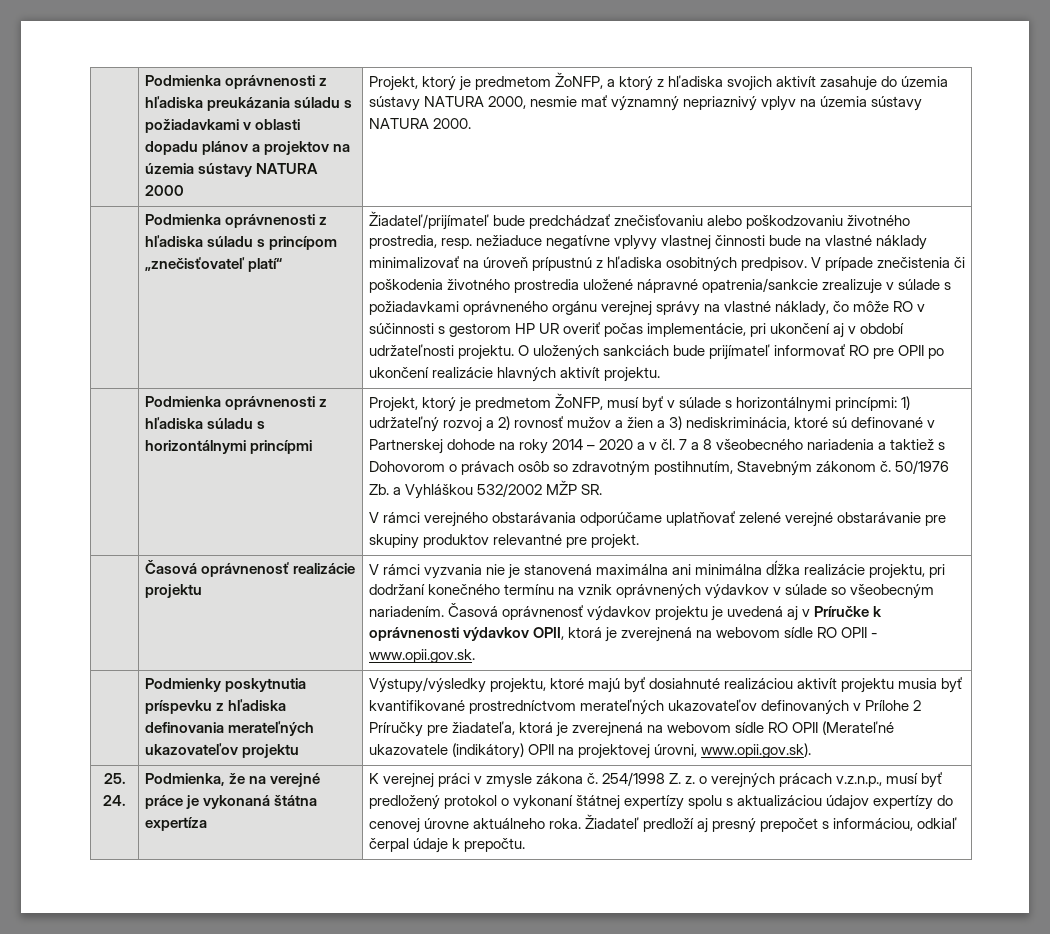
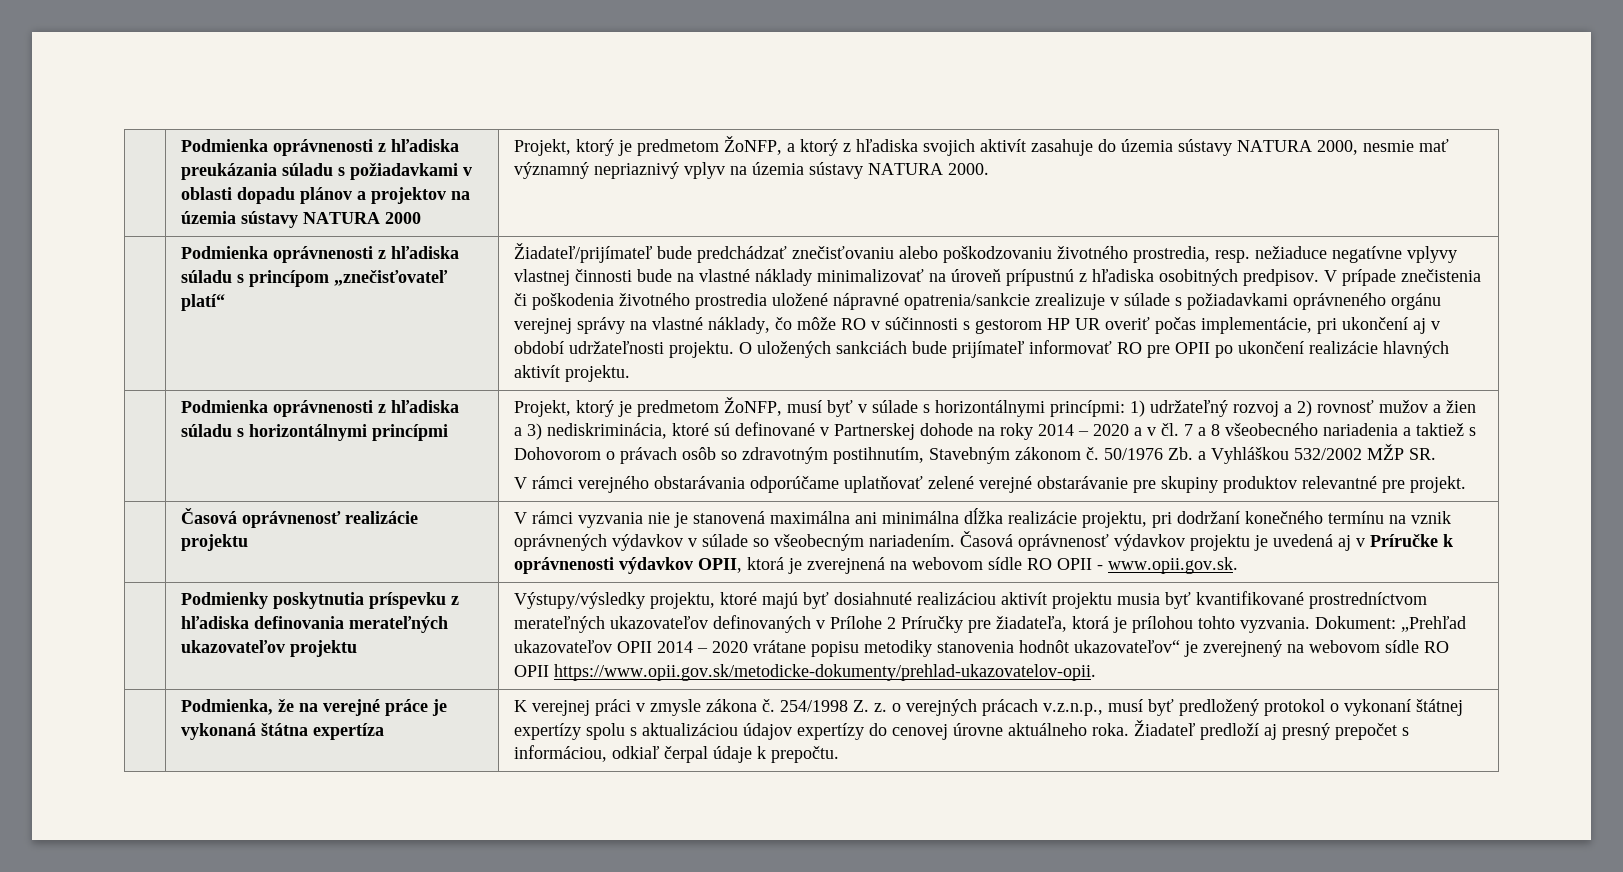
[571,721,895,737] [368,743,811,759] [103,773,126,784] [103,795,126,806] zverejnená na webovom sídle RO OPII (Merateľné ukazovatele (indikátory) OPII na projektovej úrovni, www.opii.gov.sk). // 25. 24. -> [1131,616,1466,633] [513,640,1449,657] [513,664,1096,681] prílohou tohto vyzvania. Dokument: „Prehľad ukazovateľov OPII 2014 – 2020 vrátane popisu metodiky stanovenia hodnôt ukazovateľov“ je zverejnený na webovom sídle RO OPII https://www.opii.gov.sk/metodicke-dokumenty/prehlad-ukazovatelov-opii. //

